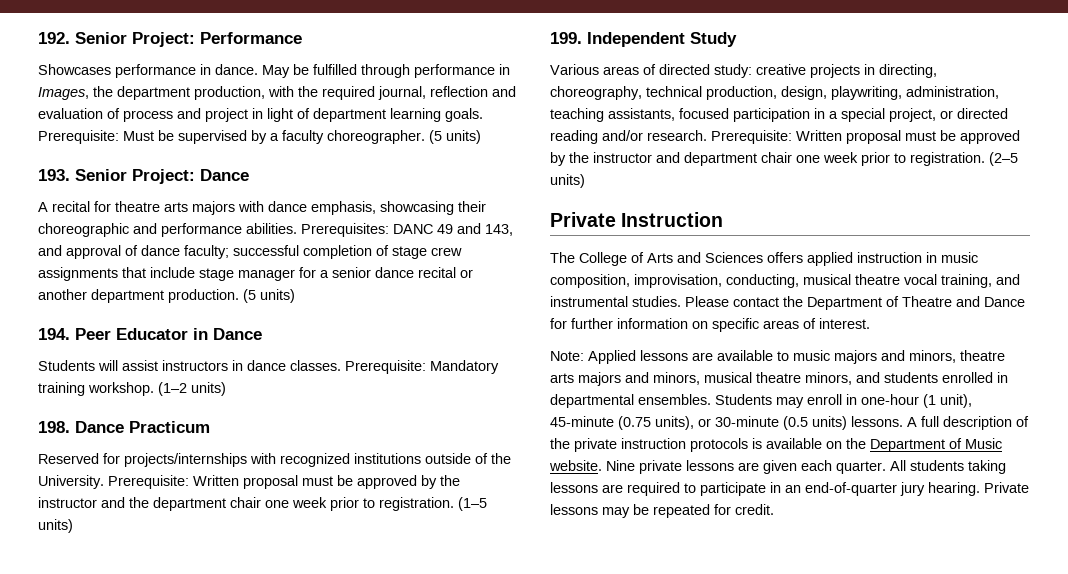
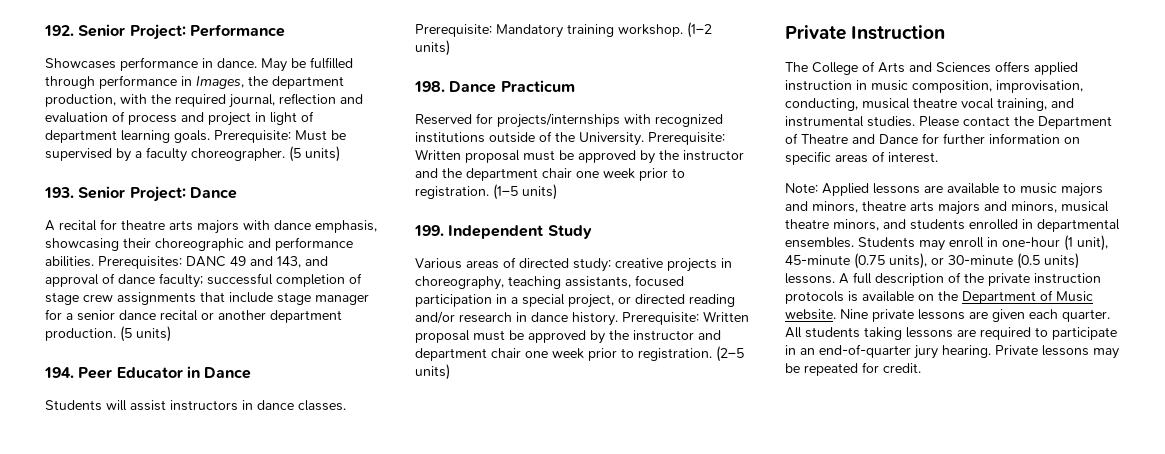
[879,64,937,78] [550,86,999,100] directing, choreography, technical production, design, playwriting, administration, -> [415,276,504,290] choreography,
[647,130,707,141] research. -> [459,312,618,326] research in dance history.

